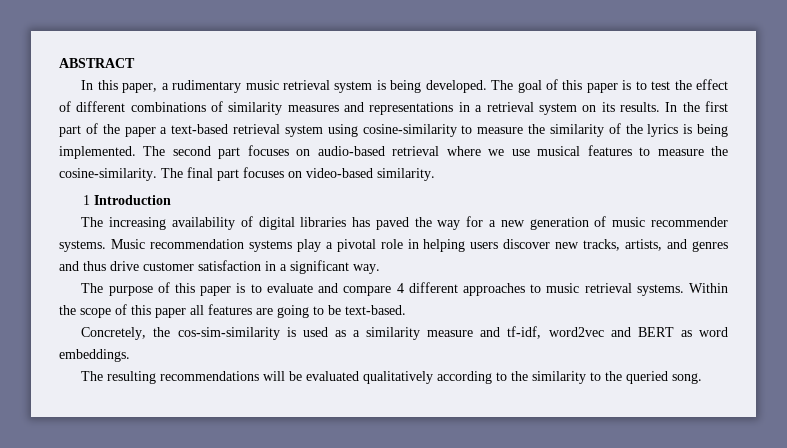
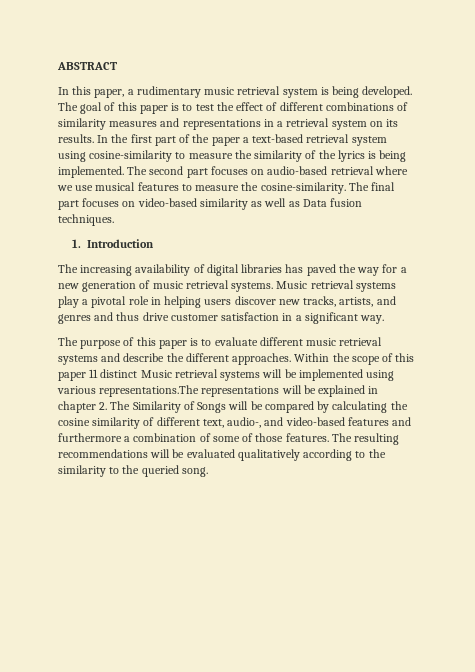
[377,168,435,181] [83,195,91,205] similarity. // 1 -> [199,198,363,210] [58,214,114,226] [72,239,82,248] similarity as well as Data fusion techniques. // 1.
[651,217,729,227] recommender -> [185,280,229,289] retrieval
[149,239,244,249] recommendation -> [310,280,354,289] retrieval
[318,282,684,296] and compare 4 different approaches to music retrieval systems. -> [259,337,383,346] [58,353,292,365] different music retrieval systems and describe the different approaches.
[190,304,406,318] [81,326,728,340] [59,349,130,362] all features are going to be text-based. // Concretely, the cos-sim-similarity is used as a similarity measure and tf-idf, word2vec and BERT as word embeddings. // -> [89,369,395,381] [57,385,379,397] [58,401,408,413] [58,417,412,429] [58,433,329,442] 11 distinct Music retrieval systems will be implemented using various representations.The representations will be explained in chapter 2. The Similarity of Songs will be compared by calculating the cosine similarity of different text, audio-, and video-based features and furthermore a combination of some of those features.

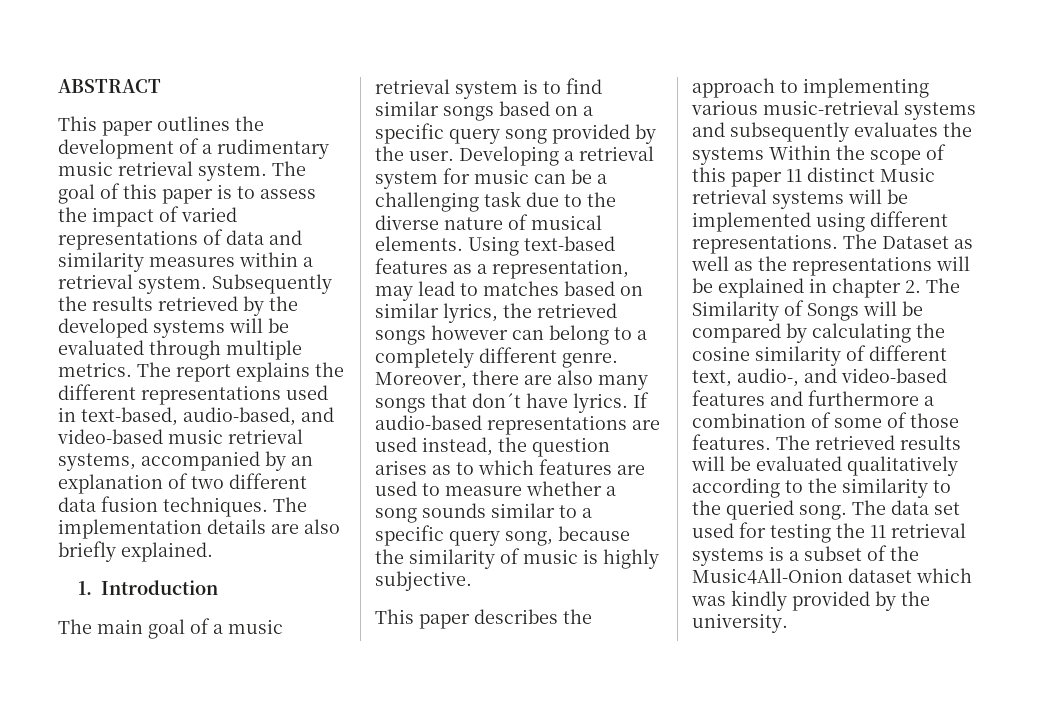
[58,86,413,98] In this paper, a rudimentary music retrieval system is being developed. -> [58,116,264,136] [58,138,329,159] [58,161,267,181] This paper outlines the development of a rudimentary music retrieval system.
[195,102,409,111] [58,118,399,130] [58,134,387,146] [58,150,407,162] [58,166,408,178] [57,182,396,194] [58,198,363,210] [58,214,114,226] [72,239,155,248] [58,264,407,276] [58,280,396,292] [58,296,396,308] [58,312,385,324] [58,337,383,349] [58,353,292,365] test the effect of different combinations of similarity measures and representations in a retrieval system on its results. In the first part of the paper a text-based retrieval system using cosine-similarity to measure the similarity of the lyrics is being implemented. The second part focuses on audio-based retrieval where we use musical features to measure the cosine-similarity. The final part focuses on video-based similarity as well as Data fusion techniques. // 1. Introduction // The increasing availability of digital libraries has paved the way for a new generation of music retrieval systems. Music retrieval systems play a pivotal role in helping users discover new tracks, artists, and genres and thus drive customer satisfaction in a significant way. // The purpose of this paper is to evaluate different music retrieval systems and describe the different approaches. -> [260,189,316,199] [58,206,237,227] [58,229,302,250] [58,252,313,272] [58,274,332,294] [58,296,298,316] [58,318,289,338] [58,340,302,360] [58,362,344,382] [58,384,328,405] [58,407,334,426] [57,429,303,444] [58,451,313,471] [58,473,307,494] [58,496,307,517] [58,519,340,539] [58,541,213,562] [78,580,219,595] [58,618,283,639] [375,78,602,99] [375,101,593,121] [375,123,656,144] [375,146,654,166] [375,168,607,189] [375,191,616,212] [375,214,602,230] [375,236,615,256] [375,258,629,279] [375,281,643,301] [375,303,617,323] [375,325,647,345] [375,347,618,368] [375,370,648,390] [375,392,649,413] [375,415,660,435] [375,437,610,457] [375,459,645,475] [375,481,616,496] [375,503,592,523] [375,525,630,546] [375,548,659,569] [375,571,472,591] [375,609,592,629] [692,78,929,98] [691,100,976,120] [692,122,972,142] [692,147,764,165] assess the impact of varied representations of data and similarity measures within a retrieval system. Subsequently the results retrieved by the developed systems will be evaluated through multiple metrics. The report explains the different representations used in text-based, audio-based, and video-based music retrieval systems, accompanied by an explanation of two different data fusion techniques. The implementation details are also briefly explained. // 1. Introduction // The main goal of a music retrieval system is to find similar songs based on a specific query song provided by the user. Developing a retrieval system for music can be a challenging task due to the diverse nature of musical elements. Using text-based features as a representation, may lead to matches based on similar lyrics, the retrieved songs however can belong to a completely different genre. Moreover, there are also many songs that don´t have lyrics. If audio-based representations are used instead, the question arises as to which features are used to measure whether a song sounds similar to a specific query song, because the similarity of music is highly subjective. // This paper describes the approach to implementing various music-retrieval systems and subsequently evaluates the systems
[57,385,200,397] various representations.The -> [870,211,948,227] [692,234,973,254] [691,256,787,271] different representations. The Dataset as well as the
[354,433,400,445] [58,449,148,458] resulting recommendations -> [815,435,961,450] retrieved results
(208, 472) none -> [852,500,960,515] [692,522,966,543] [692,545,919,566] [692,568,972,584] [691,590,930,611] [692,613,788,633] The data set used for testing the 11 retrieval systems is a subset of the Music4All-Onion dataset which was kindly provided by the university.

